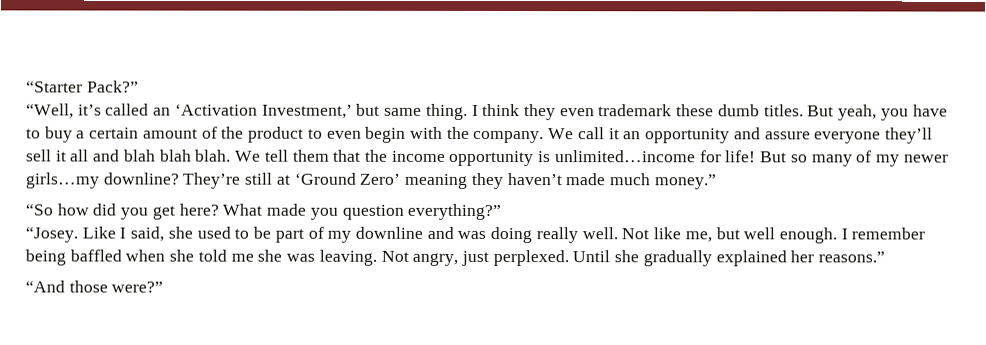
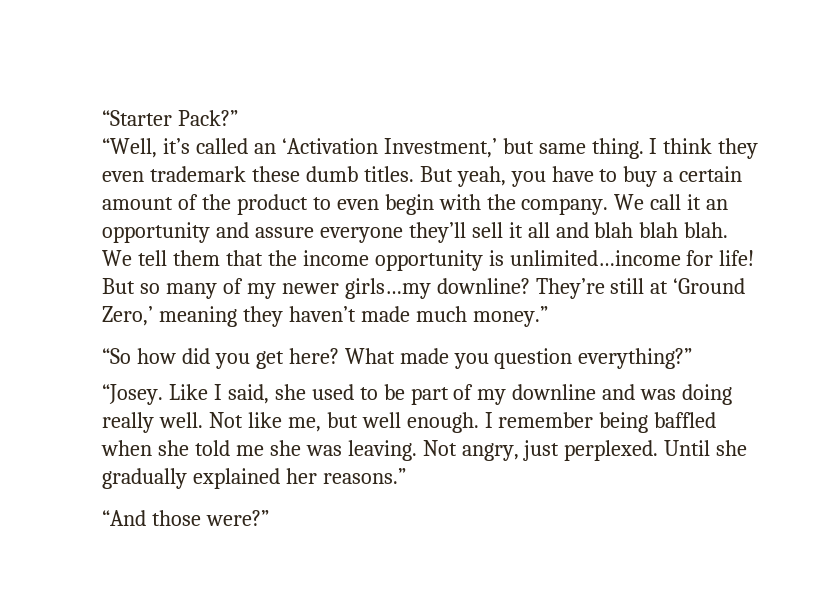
[359,173,401,185] Zero’ -> [102,306,153,326] Zero,’

